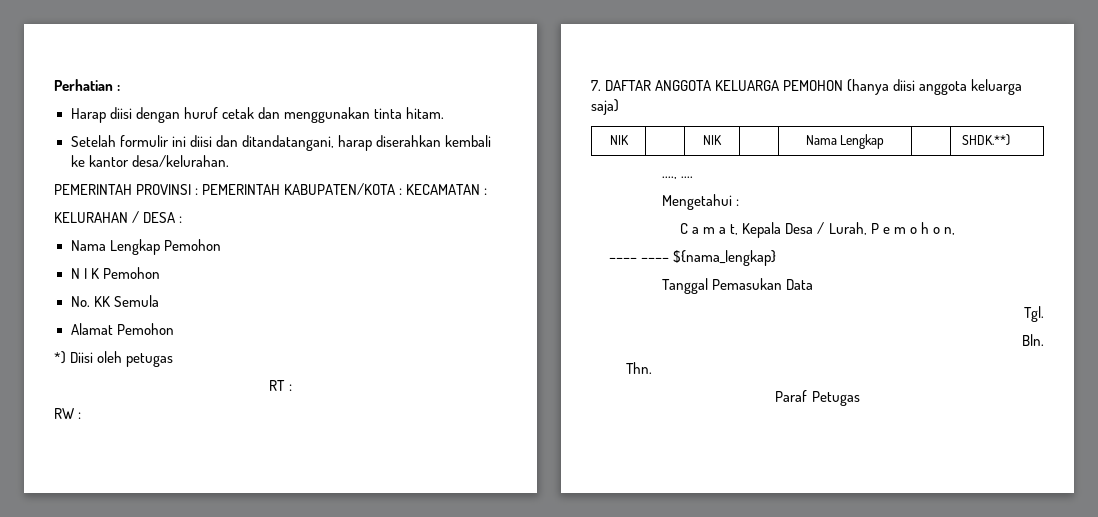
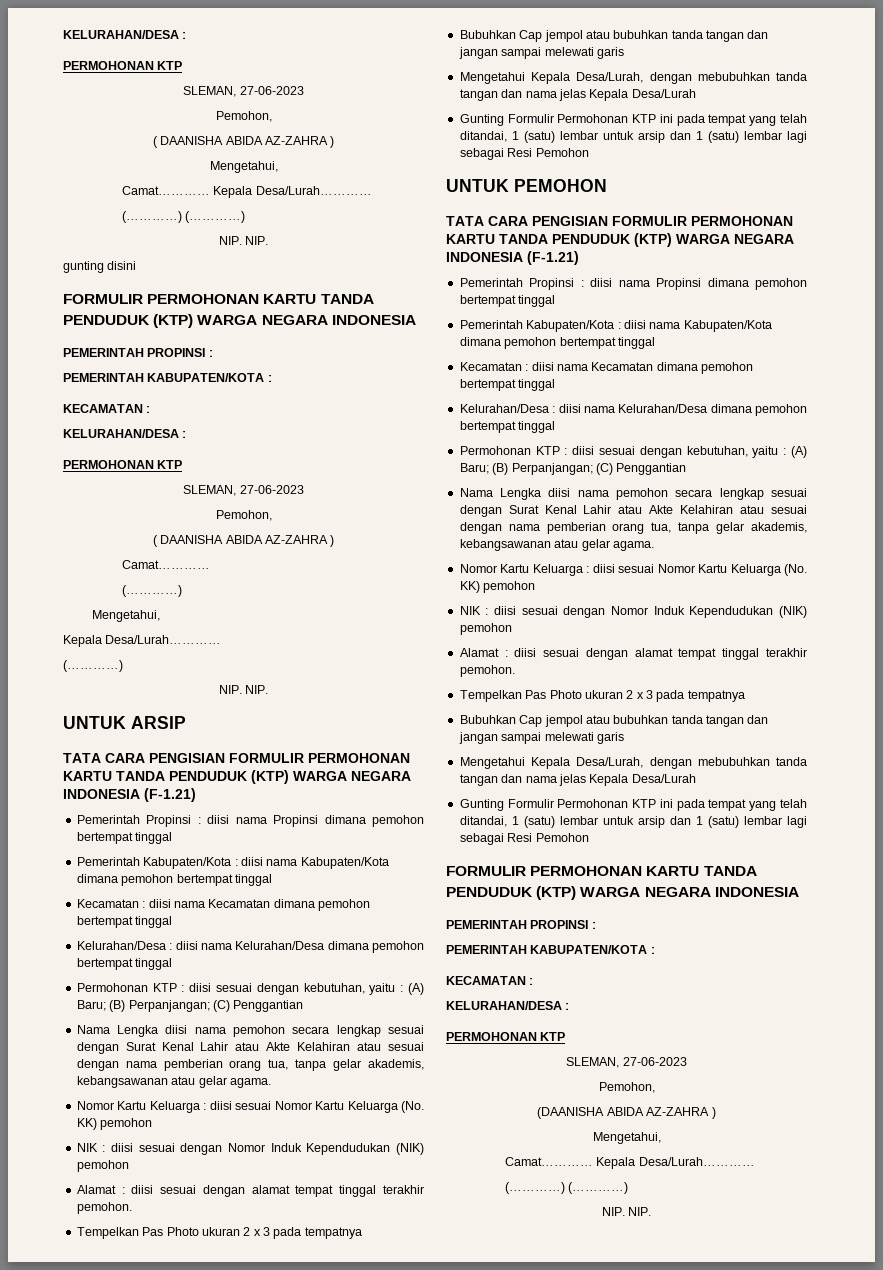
[54,79,121,91] [70,107,444,123] [70,135,491,151] [70,155,229,167] [54,183,488,195] [54,211,183,223] [70,239,221,255] [70,267,160,279] [70,295,159,307] [70,323,174,335] [54,351,174,367] [269,380,292,391] [54,408,82,419] [591,79,1023,95] [591,99,619,115] [609,135,629,145] [703,135,722,145] [805,134,885,149] [961,134,1010,146] [661,176,693,179] [661,194,739,210] [680,222,955,238] [608,250,776,266] [661,278,813,294] [1024,306,1045,322] [1022,334,1044,346] [626,362,653,374] [775,390,860,406] Perhatian : // Harap diisi dengan huruf cetak dan menggunakan tinta hitam. // Setelah formulir ini diisi dan ditandatangani, harap diserahkan kembali ke kantor desa/kelurahan. // PEMERINTAH PROVINSI : PEMERINTAH KABUPATEN/KOTA : KECAMATAN : // KELURAHAN / DESA : // Nama Lengkap Pemohon // N I K Pemohon // No. KK Semula // Alamat Pemohon // *) Diisi oleh petugas // RT : // RW : // 7. DAFTAR ANGGOTA KELUARGA PEMOHON (hanya diisi anggota keluarga saja) // NIK | | NIK | | Nama Lengkap | | SHDK.**) // ...., .... // Mengetahui : // C a m a t, Kepala Desa / Lurah, P e m o h o n, // –––– –––– ${nama_lengkap} // Tanggal Pemasukan Data // Tgl. // Bln. // Thn. // Paraf Petugas -> [63,30,187,39] [63,61,183,70] [183,86,304,97] [215,111,272,122] [152,136,335,148] [209,161,278,173] [121,186,372,198] [121,211,246,223] [218,236,269,245] [63,261,137,273] [63,294,374,304] [63,314,416,328] [63,348,213,357] [63,373,272,382] [63,404,151,413] [63,429,187,438] [63,460,183,469] [183,485,304,496] [215,510,272,521] [152,535,335,547] [121,560,210,569] [121,585,182,597] [92,610,161,622] [63,635,222,647] [63,660,123,672] [218,685,269,694] [63,716,186,729] [63,753,410,763] [63,770,411,784] [63,788,196,802] [76,815,425,827] [76,832,173,844] [76,857,389,869] [76,874,272,886] [76,899,370,911] [76,916,173,928] [76,941,424,953] [76,958,173,970] [76,983,424,995] [76,1000,304,1012] [76,1025,424,1037] [76,1042,424,1054] [76,1059,424,1071] [76,1076,271,1088] [76,1101,425,1113] [76,1118,153,1130] [76,1143,424,1155] [76,1160,129,1172] [76,1185,424,1197] [76,1202,132,1214] [76,1227,362,1239] [459,30,769,42] [458,47,624,59] [459,72,807,84] [459,89,696,101] [459,114,807,126] [459,131,807,143] [459,148,589,160] [446,179,607,192] [446,216,793,226] [446,233,794,247] [446,251,579,265] [459,278,807,290] [459,295,556,307] [459,320,772,332] [459,337,655,349] [459,362,753,374] [459,379,556,391] [459,404,807,416] [459,421,556,433] [459,446,807,458] [459,463,687,475] [459,488,807,500] [459,505,807,517] [459,522,807,534] [459,539,654,551] [459,564,807,576] [459,581,536,593] [459,606,807,618] [459,623,512,635] [459,648,807,660] [459,665,515,677] [459,690,745,702] [459,715,769,727] [458,732,624,744] [459,757,807,769] [459,774,696,786] [459,799,807,811] [459,816,807,828] [459,833,589,845] [446,866,757,876] [446,886,799,900] [446,920,596,929] [446,945,655,954] [446,976,534,985] [446,1001,570,1010] [446,1032,566,1041] [566,1057,687,1068] [598,1082,655,1093] [537,1107,716,1119] [592,1132,661,1144] [504,1157,755,1169] [504,1182,629,1194] [601,1207,652,1216] KELURAHAN/DESA : // PERMOHONAN KTP // SLEMAN, 27-06-2023 // Pemohon, // ( DAANISHA ABIDA AZ-ZAHRA ) // Mengetahui, // Camat………… Kepala Desa/Lurah………… // (…………) (…………) // NIP. NIP. // gunting disini // FORMULIR PERMOHONAN KARTU TANDA PENDUDUK (KTP) WARGA NEGARA INDONESIA // PEMERINTAH PROPINSI : // PEMERINTAH KABUPATEN/KOTA : // KECAMATAN : // KELURAHAN/DESA : // PERMOHONAN KTP // SLEMAN, 27-06-2023 // Pemohon, // ( DAANISHA ABIDA AZ-ZAHRA ) // Camat………… // (…………) // Mengetahui, // Kepala Desa/Lurah………… // (…………) // NIP. NIP. // UNTUK ARSIP // TATA CARA PENGISIAN FORMULIR PERMOHONAN KARTU TANDA PENDUDUK (KTP) WARGA NEGARA INDONESIA (F-1.21) // Pemerintah Propinsi : diisi nama Propinsi dimana pemohon bertempat tinggal // Pemerintah Kabupaten/Kota : diisi nama Kabupaten/Kota dimana pemohon bertempat tinggal // Kecamatan : diisi nama Kecamatan dimana pemohon bertempat tinggal // Kelurahan/Desa : diisi nama Kelurahan/Desa dimana pemohon bertempat tinggal // Permohonan KTP : diisi sesuai dengan kebutuhan, yaitu : (A) Baru; (B) Perpanjangan; (C) Penggantian // Nama Lengka diisi nama pemohon secara lengkap sesuai dengan Surat Kenal Lahir atau Akte Kelahiran atau sesuai dengan nama pemberian orang tua, tanpa gelar akademis, kebangsawanan atau gelar agama. // Nomor Kartu Keluarga : diisi sesuai Nomor Kartu Keluarga (No. KK) pemohon // NIK : diisi sesuai dengan Nomor Induk Kependudukan (NIK) pemohon // Alamat : diisi sesuai dengan alamat tempat tinggal terakhir pemohon. // Tempelkan Pas Photo ukuran 2 x 3 pada tempatnya // Bubuhkan Cap jempol atau bubuhkan tanda tangan dan jangan sampai melewati garis // Mengetahui Kepala Desa/Lurah, dengan mebubuhkan tanda tangan dan nama jelas Kepala Desa/Lurah // Gunting Formulir Permohonan KTP ini pada tempat yang telah ditandai, 1 (satu) lembar untuk arsip dan 1 (satu) lembar lagi sebagai Resi Pemohon // UNTUK PEMOHON // TATA CARA PENGISIAN FORMULIR PERMOHONAN KARTU TANDA PENDUDUK (KTP) WARGA NEGARA INDONESIA (F-1.21) // Pemerintah Propinsi : diisi nama Propinsi dimana pemohon bertempat tinggal // Pemerintah Kabupaten/Kota : diisi nama Kabupaten/Kota dimana pemohon bertempat tinggal // Kecamatan : diisi nama Kecamatan dimana pemohon bertempat tinggal // Kelurahan/Desa : diisi nama Kelurahan/Desa dimana pemohon bertempat tinggal // Permohonan KTP : diisi sesuai dengan kebutuhan, yaitu : (A) Baru; (B) Perpanjangan; (C) Penggantian // Nama Lengka diisi nama pemohon secara lengkap sesuai dengan Surat Kenal Lahir atau Akte Kelahiran atau sesuai dengan nama pemberian orang tua, tanpa gelar akademis, kebangsawanan atau gelar agama. // Nomor Kartu Keluarga : diisi sesuai Nomor Kartu Keluarga (No. KK) pemohon // NIK : diisi sesuai dengan Nomor Induk Kependudukan (NIK) pemohon // Alamat : diisi sesuai dengan alamat tempat tinggal terakhir pemohon. // Tempelkan Pas Photo ukuran 2 x 3 pada tempatnya // Bubuhkan Cap jempol atau bubuhkan tanda tangan dan jangan sampai melewati garis // Mengetahui Kepala Desa/Lurah, dengan mebubuhkan tanda tangan dan nama jelas Kepala Desa/Lurah // Gunting Formulir Permohonan KTP ini pada tempat yang telah ditandai, 1 (satu) lembar untuk arsip dan 1 (satu) lembar lagi sebagai Resi Pemohon // FORMULIR PERMOHONAN KARTU TANDA PENDUDUK (KTP) WARGA NEGARA INDONESIA // PEMERINTAH PROPINSI : // PEMERINTAH KABUPATEN/KOTA : // KECAMATAN : // KELURAHAN/DESA : // PERMOHONAN KTP // SLEMAN, 27-06-2023 // Pemohon, // (DAANISHA ABIDA AZ-ZAHRA ) // Mengetahui, // Camat………… Kepala Desa/Lurah………… // (…………) (…………) // NIP. NIP.

